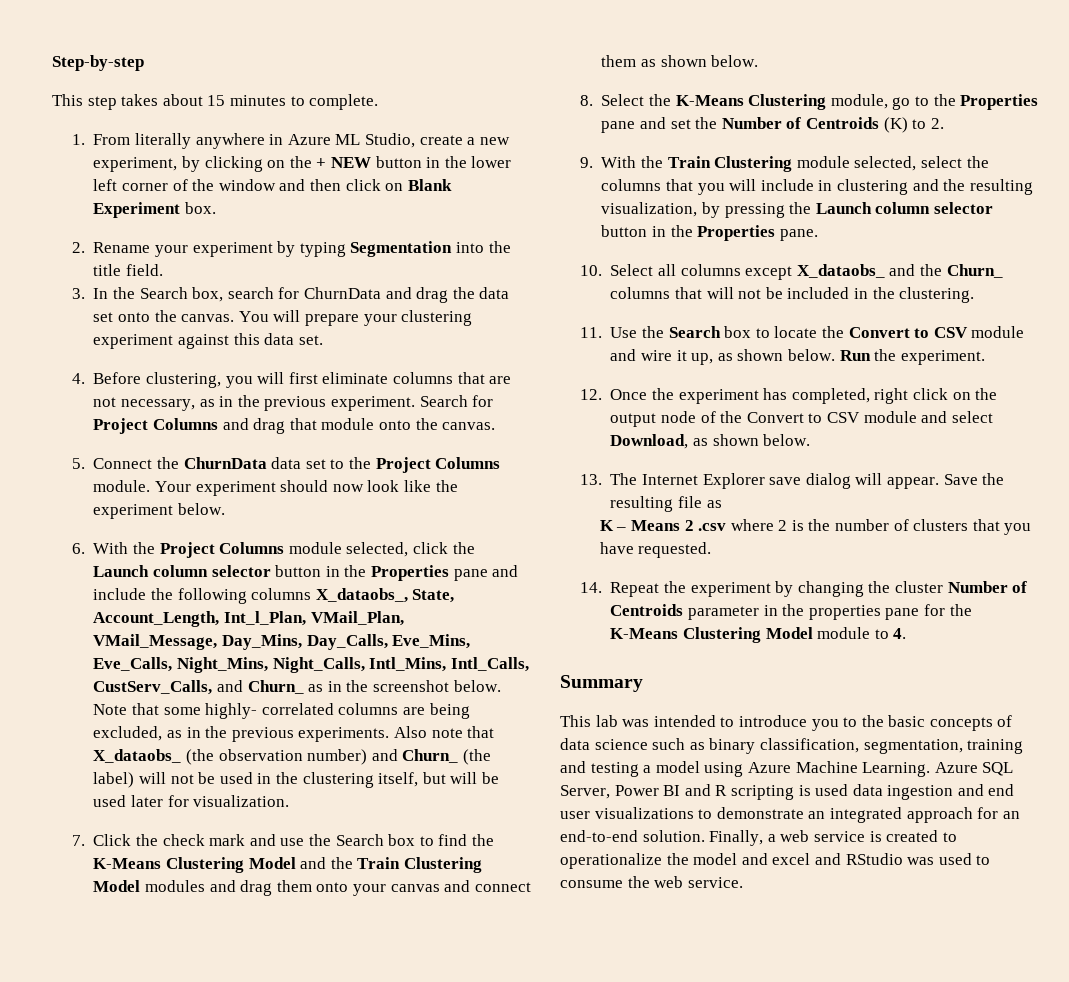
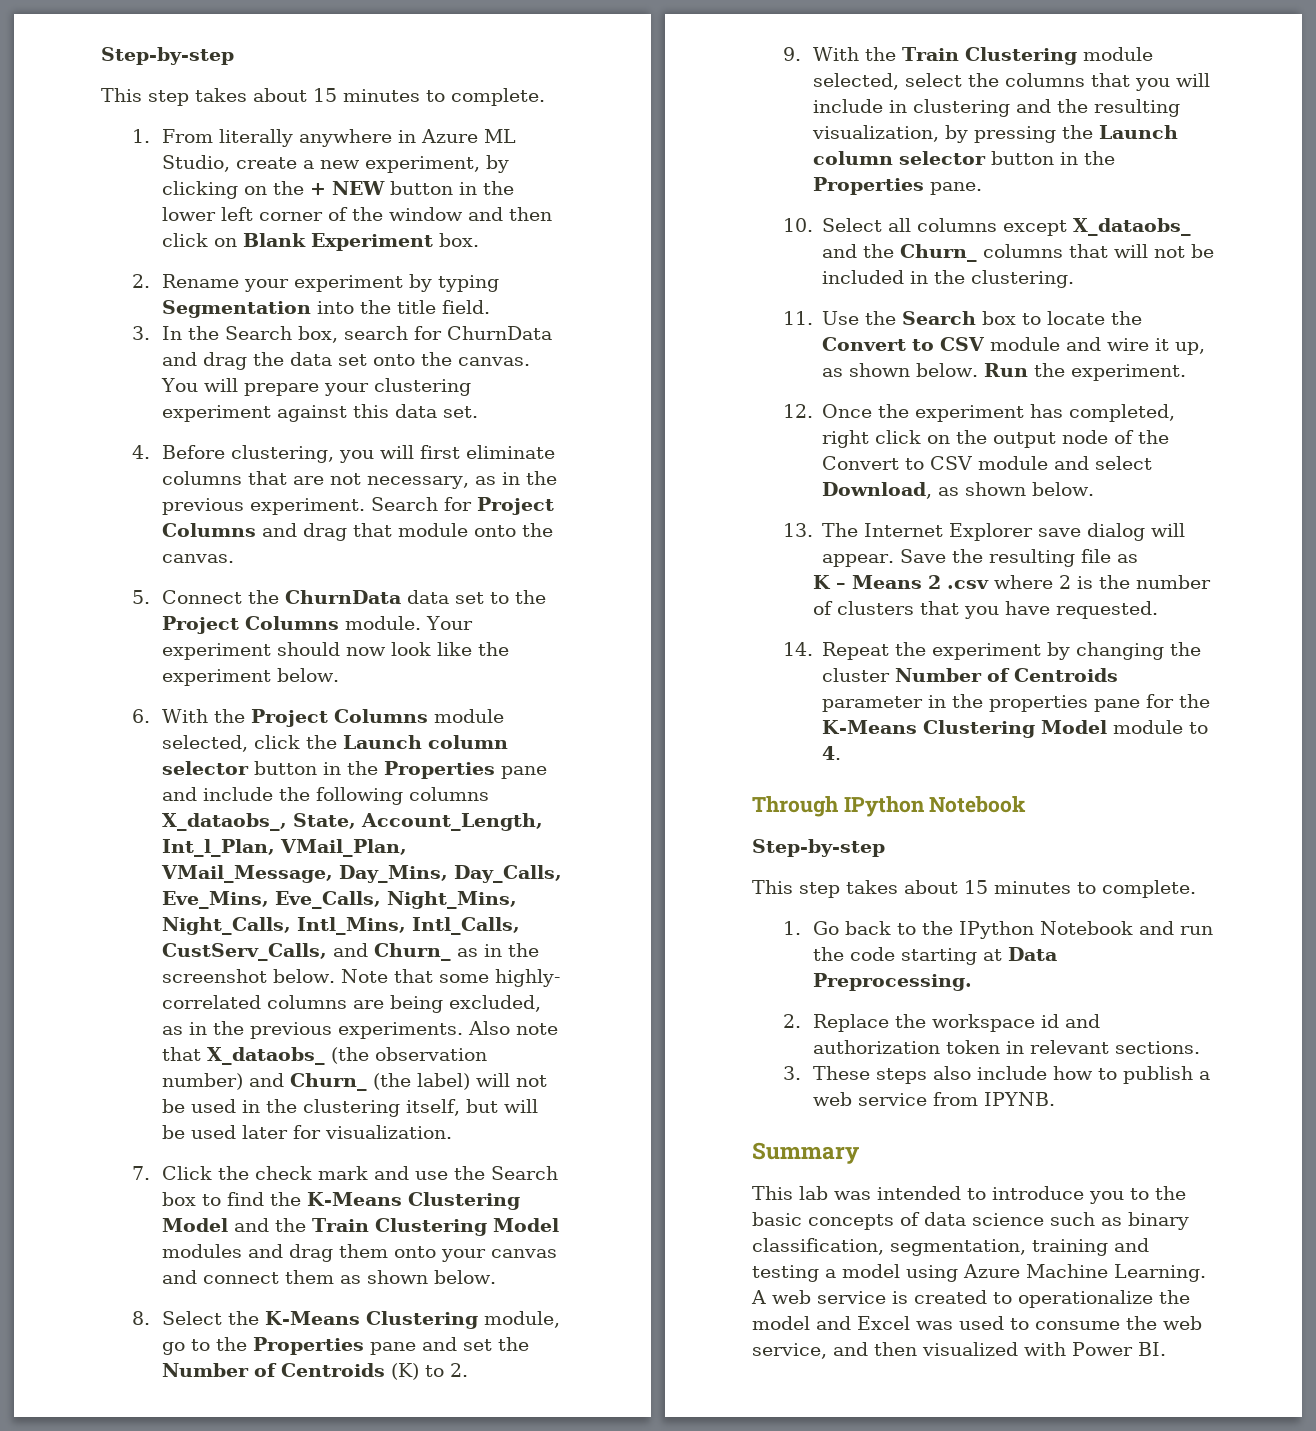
(907, 633) none -> [752,796,1027,817] [752,839,885,857] [752,880,1196,898] [782,921,1214,939] [813,947,1058,965] [813,973,973,991] [782,1014,1101,1032] [813,1040,1201,1054] [782,1066,1211,1084] [813,1092,1056,1106] // Through IPython Notebook // Step-by-step // This step takes about 15 minutes to complete. // 1. Go back to the IPython Notebook and run the code starting at Data Preprocessing. // 2. Replace the workspace id and authorization token in relevant sections. // 3. These steps also include how to publish a web service from IPYNB.
[934,762,1014,776] [560,784,1015,800] [560,807,1020,823] [560,830,776,846] Azure SQL Server, Power BI and R scripting is used data ingestion and end user visualizations to demonstrate an integrated approach for an end-to-end solution. Finally, a -> [751,1290,766,1304] A
[772,853,903,865] excel and RStudio -> [857,1316,910,1330] Excel
[687,877,743,888] service. -> [752,1342,1166,1359] service, and then visualized with Power BI.

